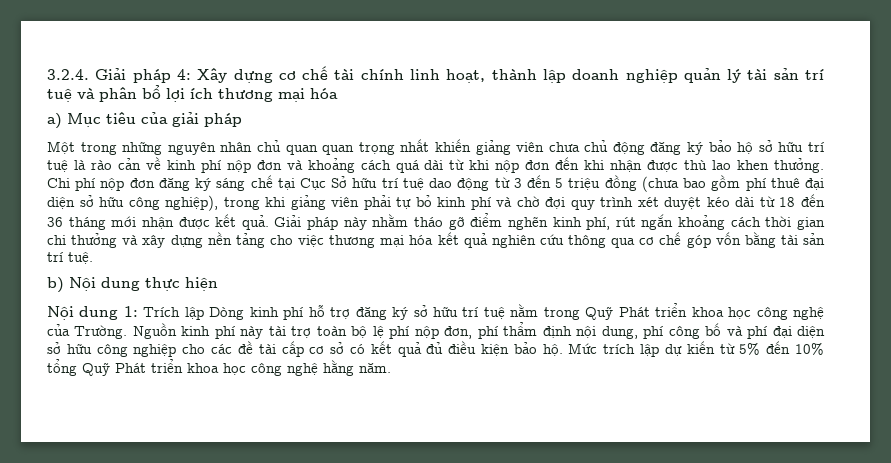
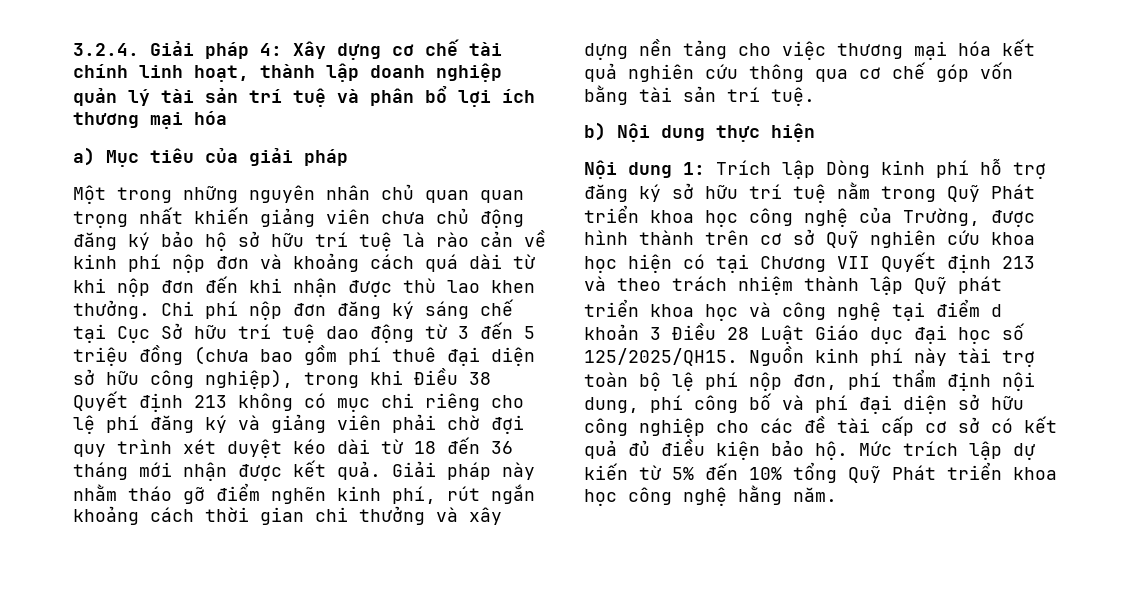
[290,195,513,210] giảng viên phải tự bỏ kinh phí và -> [414,368,491,385] [73,391,524,412] [73,414,436,434] Điều 38 Quyết định 213 không có mục chi riêng cho lệ phí đăng ký và giảng viên phải
[74,325,128,339] Trường. -> [903,208,1035,227] [584,229,1035,248] [584,252,1035,273] [584,276,1002,295] [584,299,1002,321] [584,323,1025,344] [584,348,738,366] Trường, được hình thành trên cơ sở Quỹ nghiên cứu khoa học hiện có tại Chương VII Quyết định 213 và theo trách nhiệm thành lập Quỹ phát triển khoa học và công nghệ tại điểm d khoản 3 Điều 28 Luật Giáo dục đại học số 125/2025/QH15.

